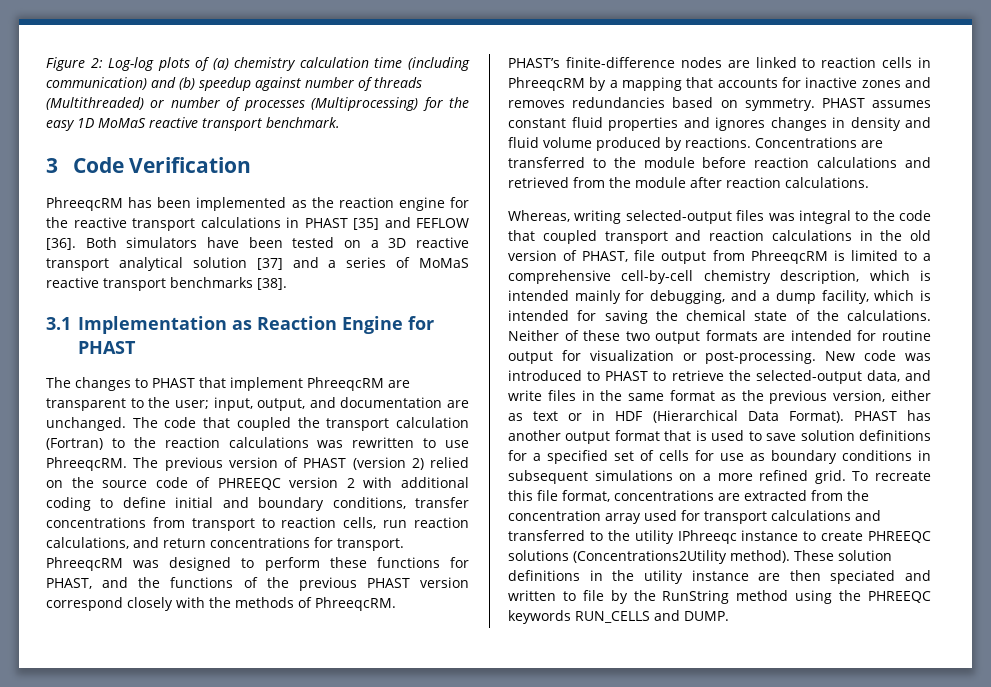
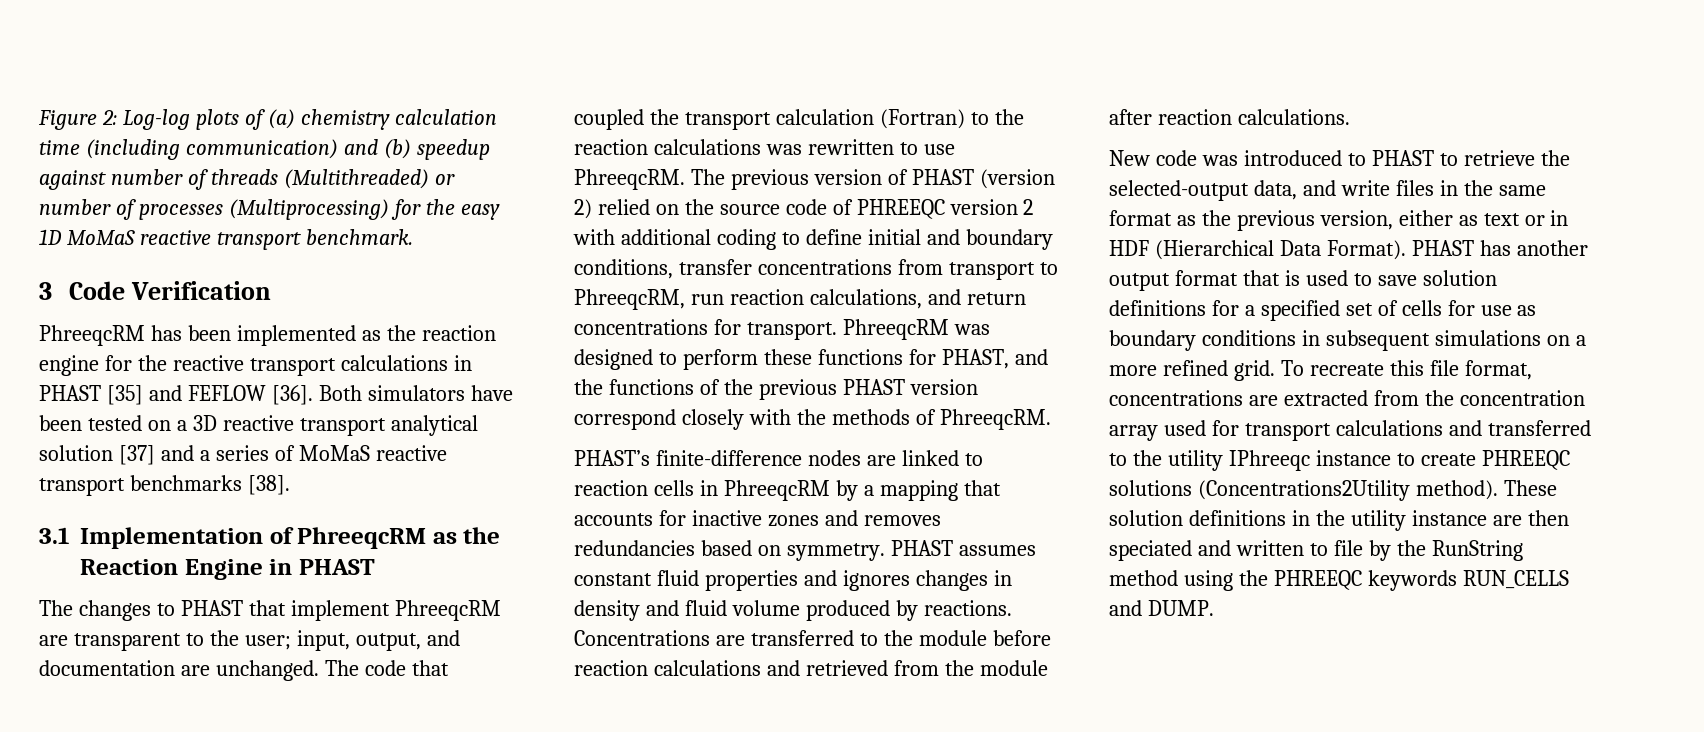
[231,320,252,330] as -> [269,527,501,549] of PhreeqcRM as the
[407,316,434,330] for -> [269,559,293,575] in
[281,517,377,529] reaction cells, -> [574,289,685,310] PhreeqcRM,
[508,210,931,224] [508,230,931,244] [508,250,931,264] [508,270,931,284] [508,290,931,304] [508,310,931,324] [508,330,931,344] [508,350,817,364] Whereas, writing selected-output files was integral to the code that coupled transport and reaction calculations in the old version of PHAST, file output from PhreeqcRM is limited to a comprehensive cell-by-cell chemistry description, which is intended mainly for debugging, and a dump facility, which is intended for saving the chemical state of the calculations. Neither of these two output formats are intended for routine output for visualization or post-processing. -> (1350, 117) none

